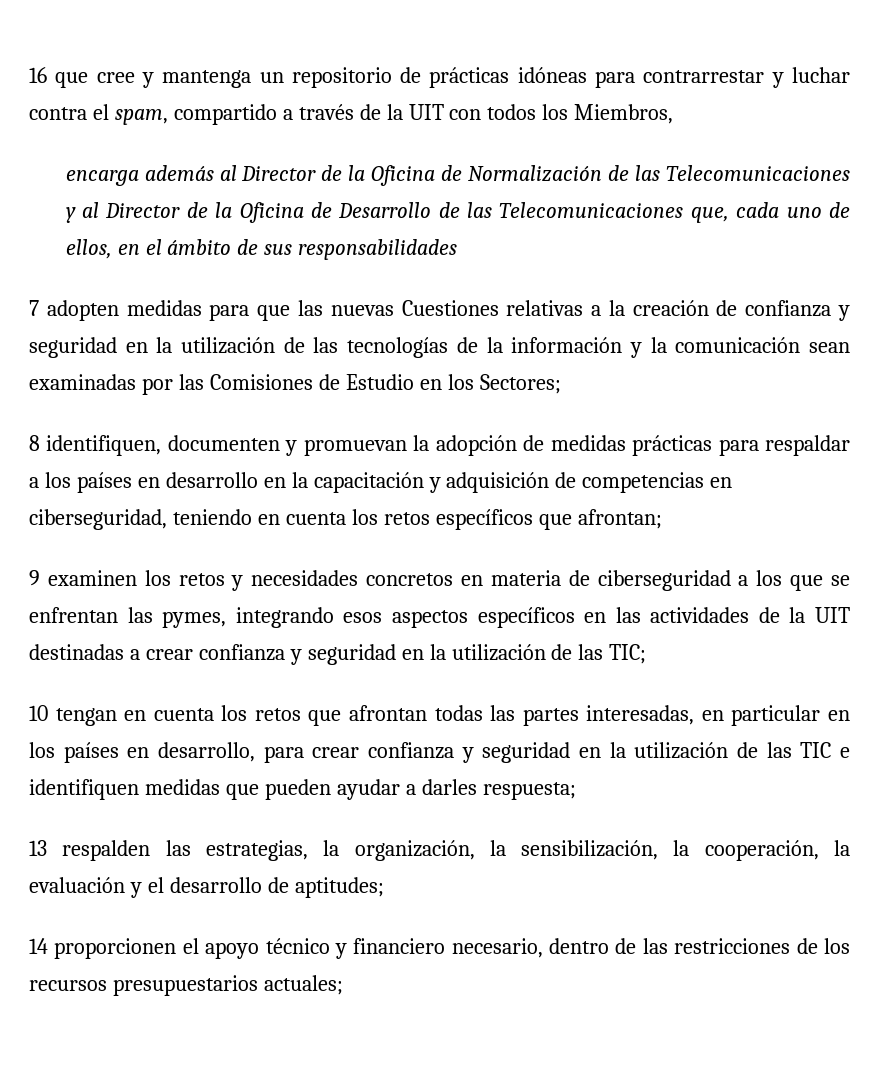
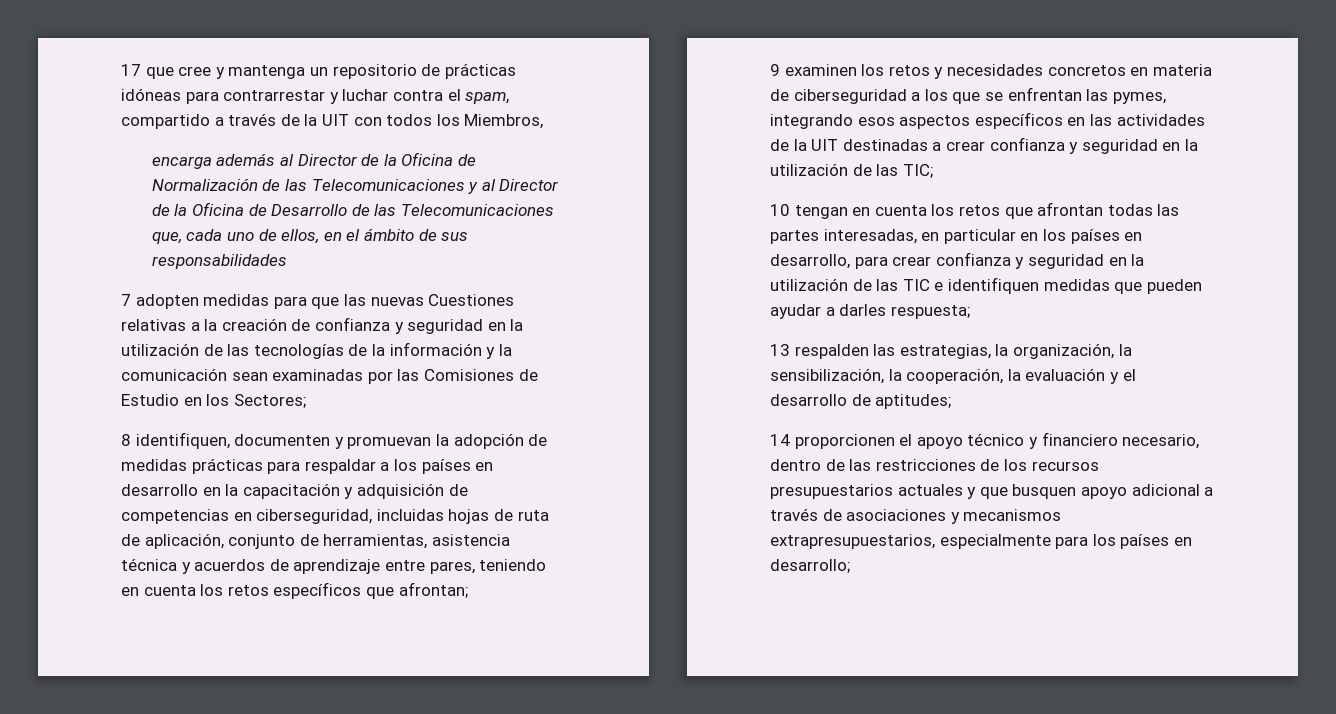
[29,67,47,83] 16 -> [121,64,141,76] 17
(167, 519) none -> [376,509,549,524] [121,533,510,549] [121,558,475,574] incluidas hojas de ruta de aplicación, conjunto de herramientas, asistencia técnica y acuerdos de aprendizaje entre pares,
[263,975,343,995] actuales; -> [897,484,1214,499] [770,508,1062,524] [770,534,1192,549] [770,559,850,573] actuales y que busquen apoyo adicional a través de asociaciones y mecanismos extrapresupuestarios, especialmente para los países en desarrollo;

